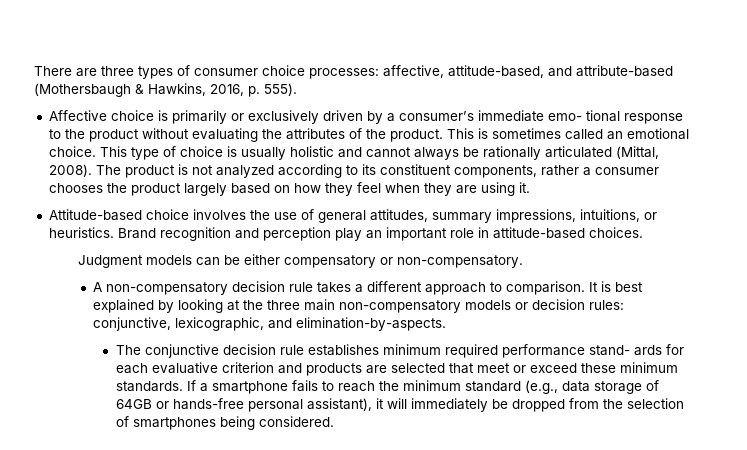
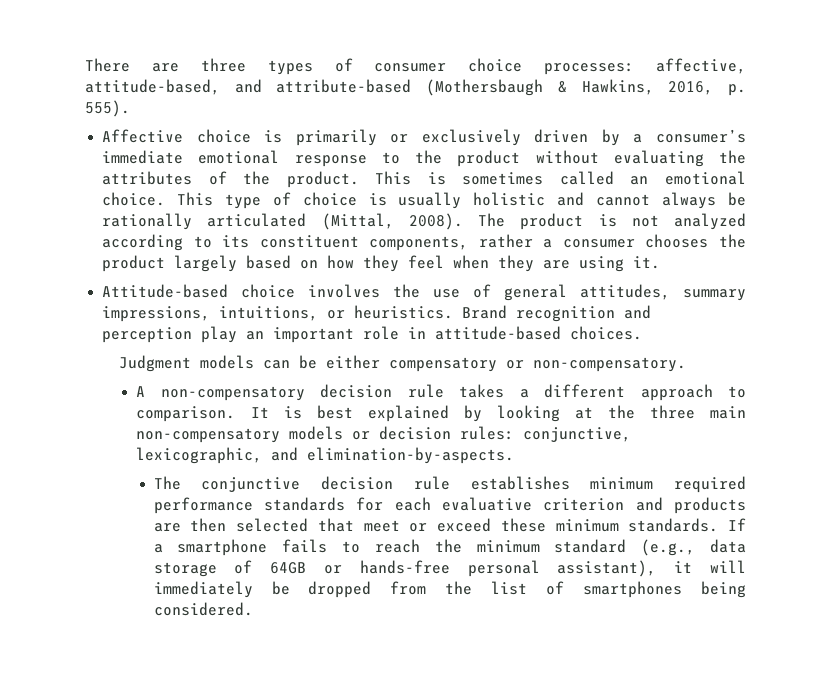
[547,110,620,122] emo- tional -> [198,150,280,164] emotional
[588,345,662,356] stand- ards -> [263,497,345,511] standards
(387, 369) none -> [190,518,227,532] then
[626,398,684,409] selection -> [491,581,528,595] list

